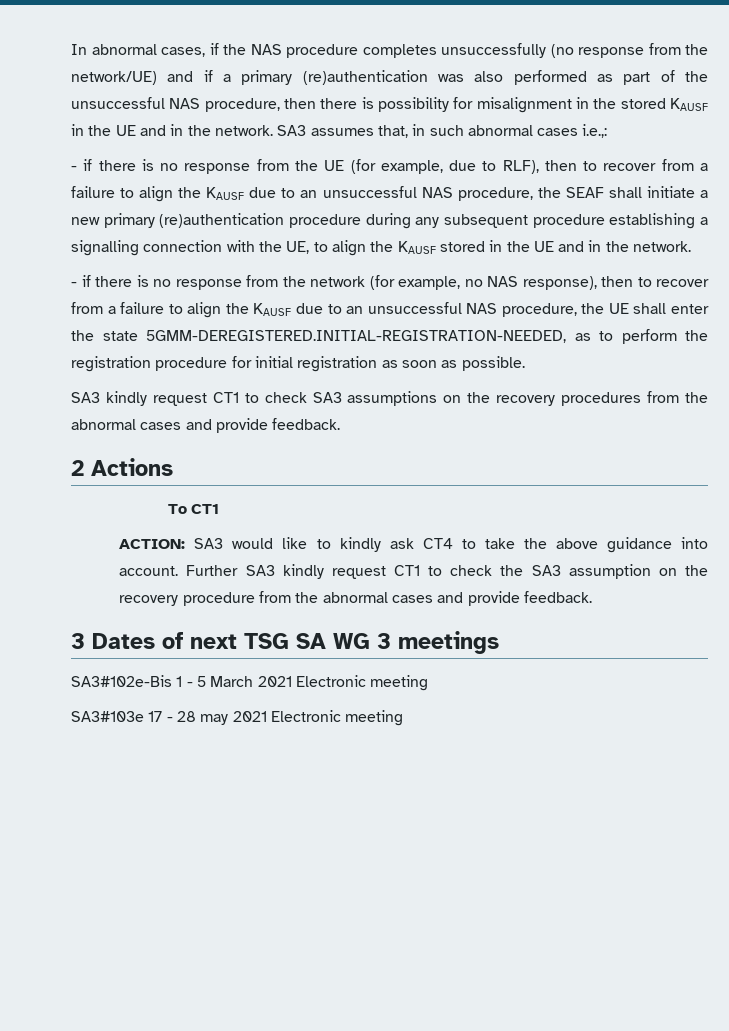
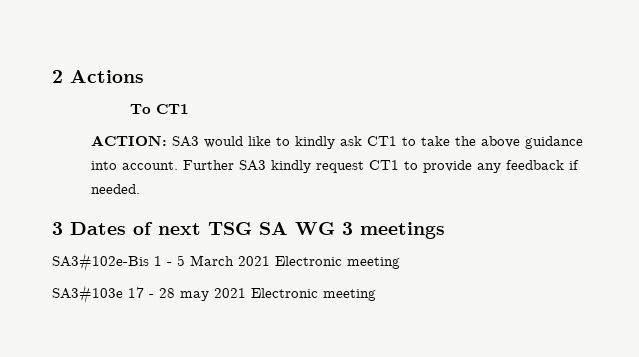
[71,43,708,58] [71,70,709,85] [71,97,709,113] [71,124,608,138] [71,159,709,174] [71,186,709,202] [71,213,708,229] [71,240,692,256] [71,275,709,290] [71,302,709,318] [71,329,708,344] [71,356,525,372] [71,391,708,406] [71,418,341,433] In abnormal cases, if the NAS procedure completes unsuccessfully (no response from the network/UE) and if a primary (re)authentication was also performed as part of the unsuccessful NAS procedure, then there is possibility for misalignment in the stored KAUSF in the UE and in the network. SA3 assumes that, in such abnormal cases i.e.,: // - if there is no response from the UE (for example, due to RLF), then to recover from a failure to align the KAUSF due to an unsuccessful NAS procedure, the SEAF shall initiate a new primary (re)authentication procedure during any subsequent procedure establishing a signalling connection with the UE, to align the KAUSF stored in the UE and in the network. // - if there is no response from the network (for example, no NAS response), then to recover from a failure to align the KAUSF due to an unsuccessful NAS procedure, the UE shall enter the state 5GMM-DEREGISTERED.INITIAL-REGISTRATION-NEEDED, as to perform the registration procedure for initial registration as soon as possible. // SA3 kindly request CT1 to check SA3 assumptions on the recovery procedures from the abnormal cases and provide feedback. // -> (52, 76) none
[422,538,453,549] CT4 -> [367,136,398,146] CT1
[450,564,708,579] [119,591,592,606] check the SA3 assumption on the recovery procedure from the abnormal cases and provide feedback. -> [423,160,580,173] [91,184,141,194] provide any feedback if needed.

